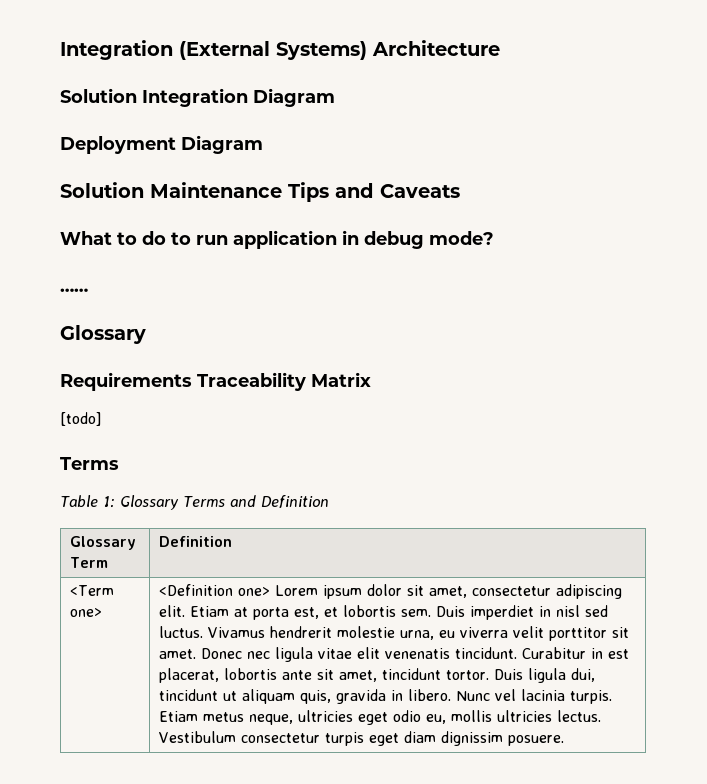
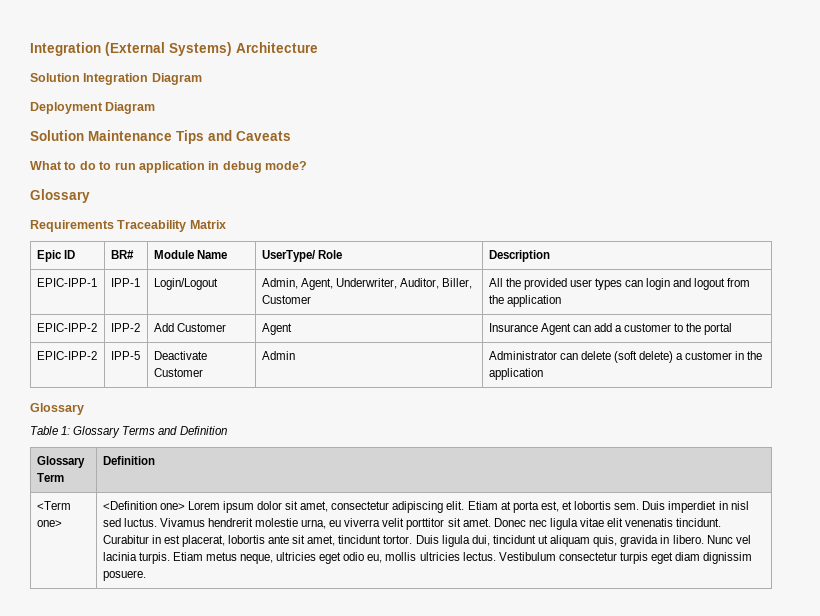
[60,288,88,292] // …… -> (307, 165) none
[60,412,102,426] [60,457,119,470] // [todo] // Terms -> [36,250,75,262] [110,250,134,259] [153,250,227,259] [261,250,342,262] [488,250,550,262] [36,278,97,287] [110,278,140,287] [153,278,218,290] [261,278,472,290] [261,295,311,304] [488,278,751,290] [488,295,561,307] [36,323,97,332] [110,323,140,332] [153,323,226,332] [261,323,292,335] [488,323,733,335] [36,351,97,360] [110,351,140,360] [153,351,207,360] [153,368,203,377] [261,351,295,360] [488,351,763,363] [488,368,543,380] [30,403,84,415] // Epic ID | BR# | Module Name | UserType/ Role | Description // EPIC-IPP-1 | IPP-1 | Login/Logout | Admin, Agent, Underwriter, Auditor, Biller, Customer | All the provided user types can login and logout from the application // EPIC-IPP-2 | IPP-2 | Add Customer | Agent | Insurance Agent can add a customer to the portal // EPIC-IPP-2 | IPP-5 | Deactivate Customer | Admin | Administrator can delete (soft delete) a customer in the application // Glossary

